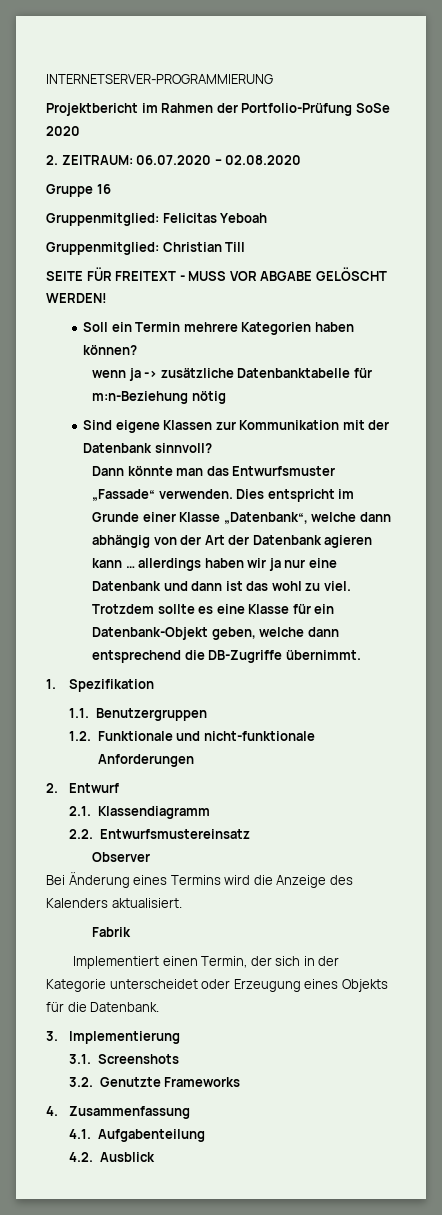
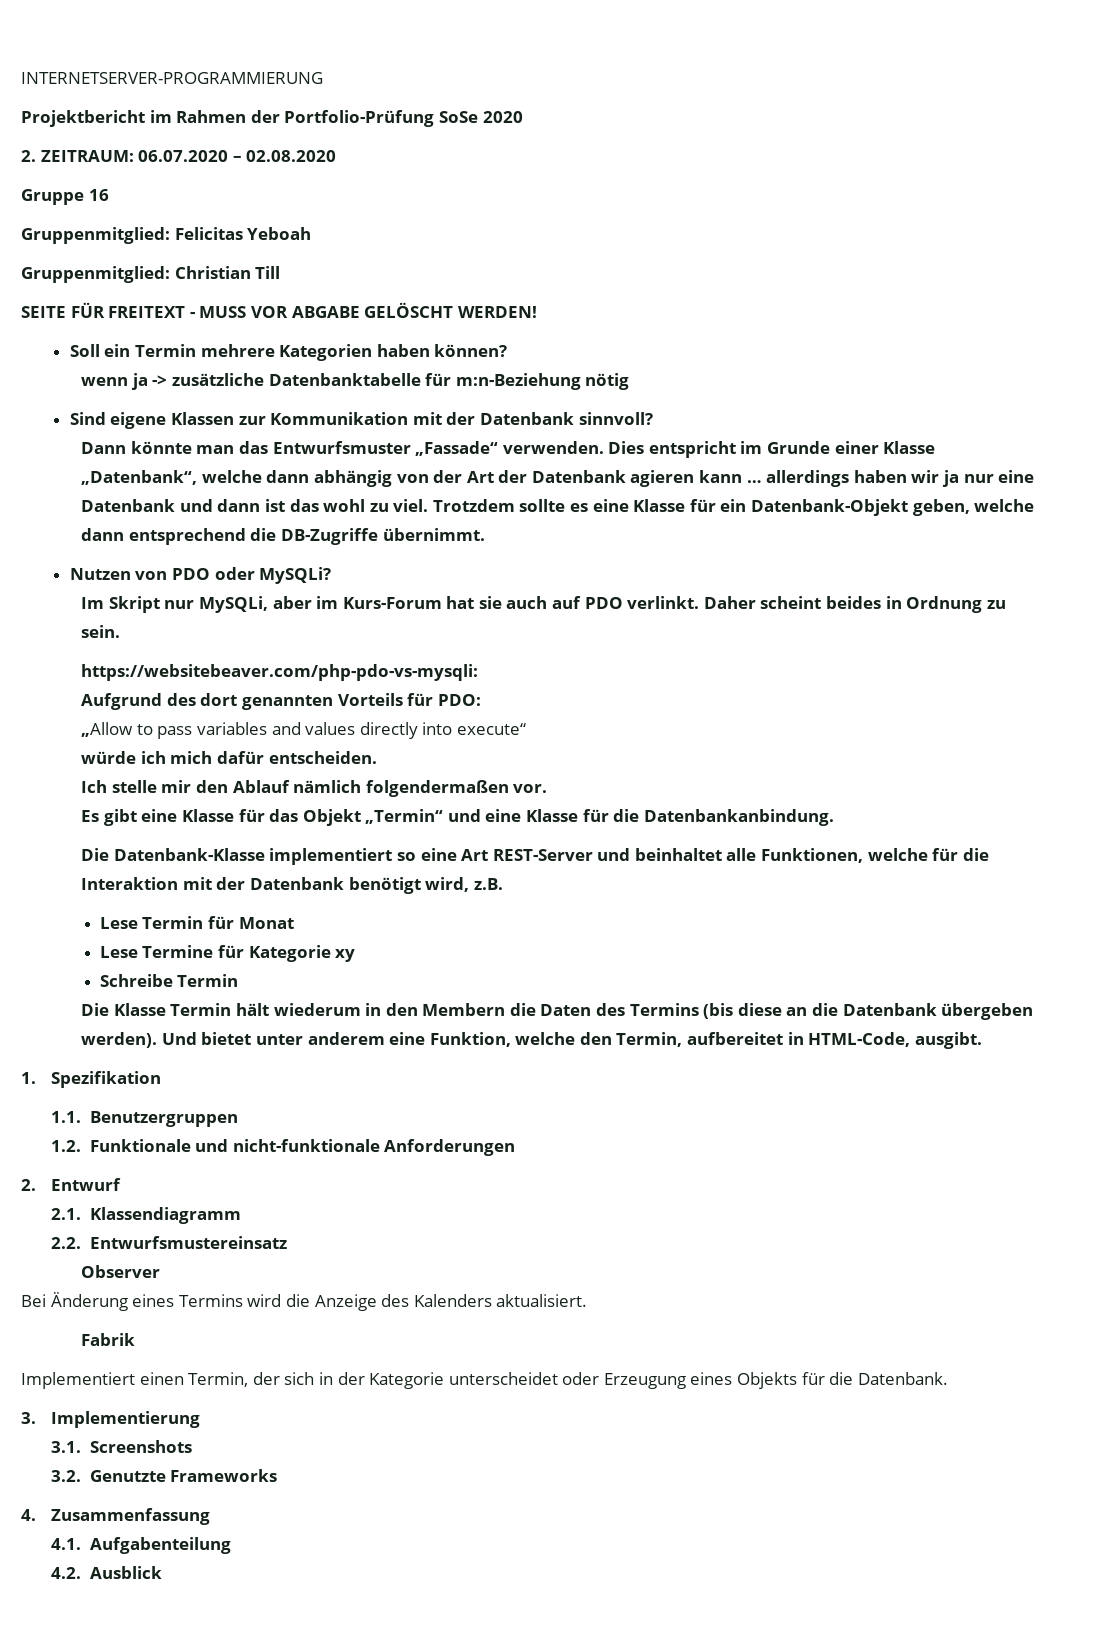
(361, 655) none -> [69,567,332,584] [81,596,1006,613] [81,625,121,638] [81,664,479,681] [81,693,481,710] [81,722,526,739] [81,751,377,764] [81,780,548,797] [81,809,834,826] [81,848,989,865] [81,877,503,894] [99,916,294,929] [99,945,356,962] [99,974,239,987] [81,1003,1034,1020] [81,1032,982,1049] // Nutzen von PDO oder MySQLi? // Im Skript nur MySQLi, aber im Kurs-Forum hat sie auch auf PDO verlinkt. Daher scheint beides in Ordnung zu sein. // https://websitebeaver.com/php-pdo-vs-mysqli: // Aufgrund des dort genannten Vorteils für PDO: // „Allow to pass variables and values directly into execute“ // würde ich mich dafür entscheiden. // Ich stelle mir den Ablauf nämlich folgendermaßen vor. // Es gibt eine Klasse für das Objekt „Termin“ und eine Klasse für die Datenbankanbindung. // Die Datenbank-Klasse implementiert so eine Art REST-Server und beinhaltet alle Funktionen, welche für die Interaktion mit der Datenbank benötigt wird, z.B. // Lese Termin für Monat // Lese Termine für Kategorie xy // Schreibe Termin // Die Klasse Termin hält wiederum in den Membern die Daten des Termins (bis diese an die Datenbank übergeben werden). Und bietet unter anderem eine Funktion, welche den Termin, aufbereitet in HTML-Code, ausgibt.

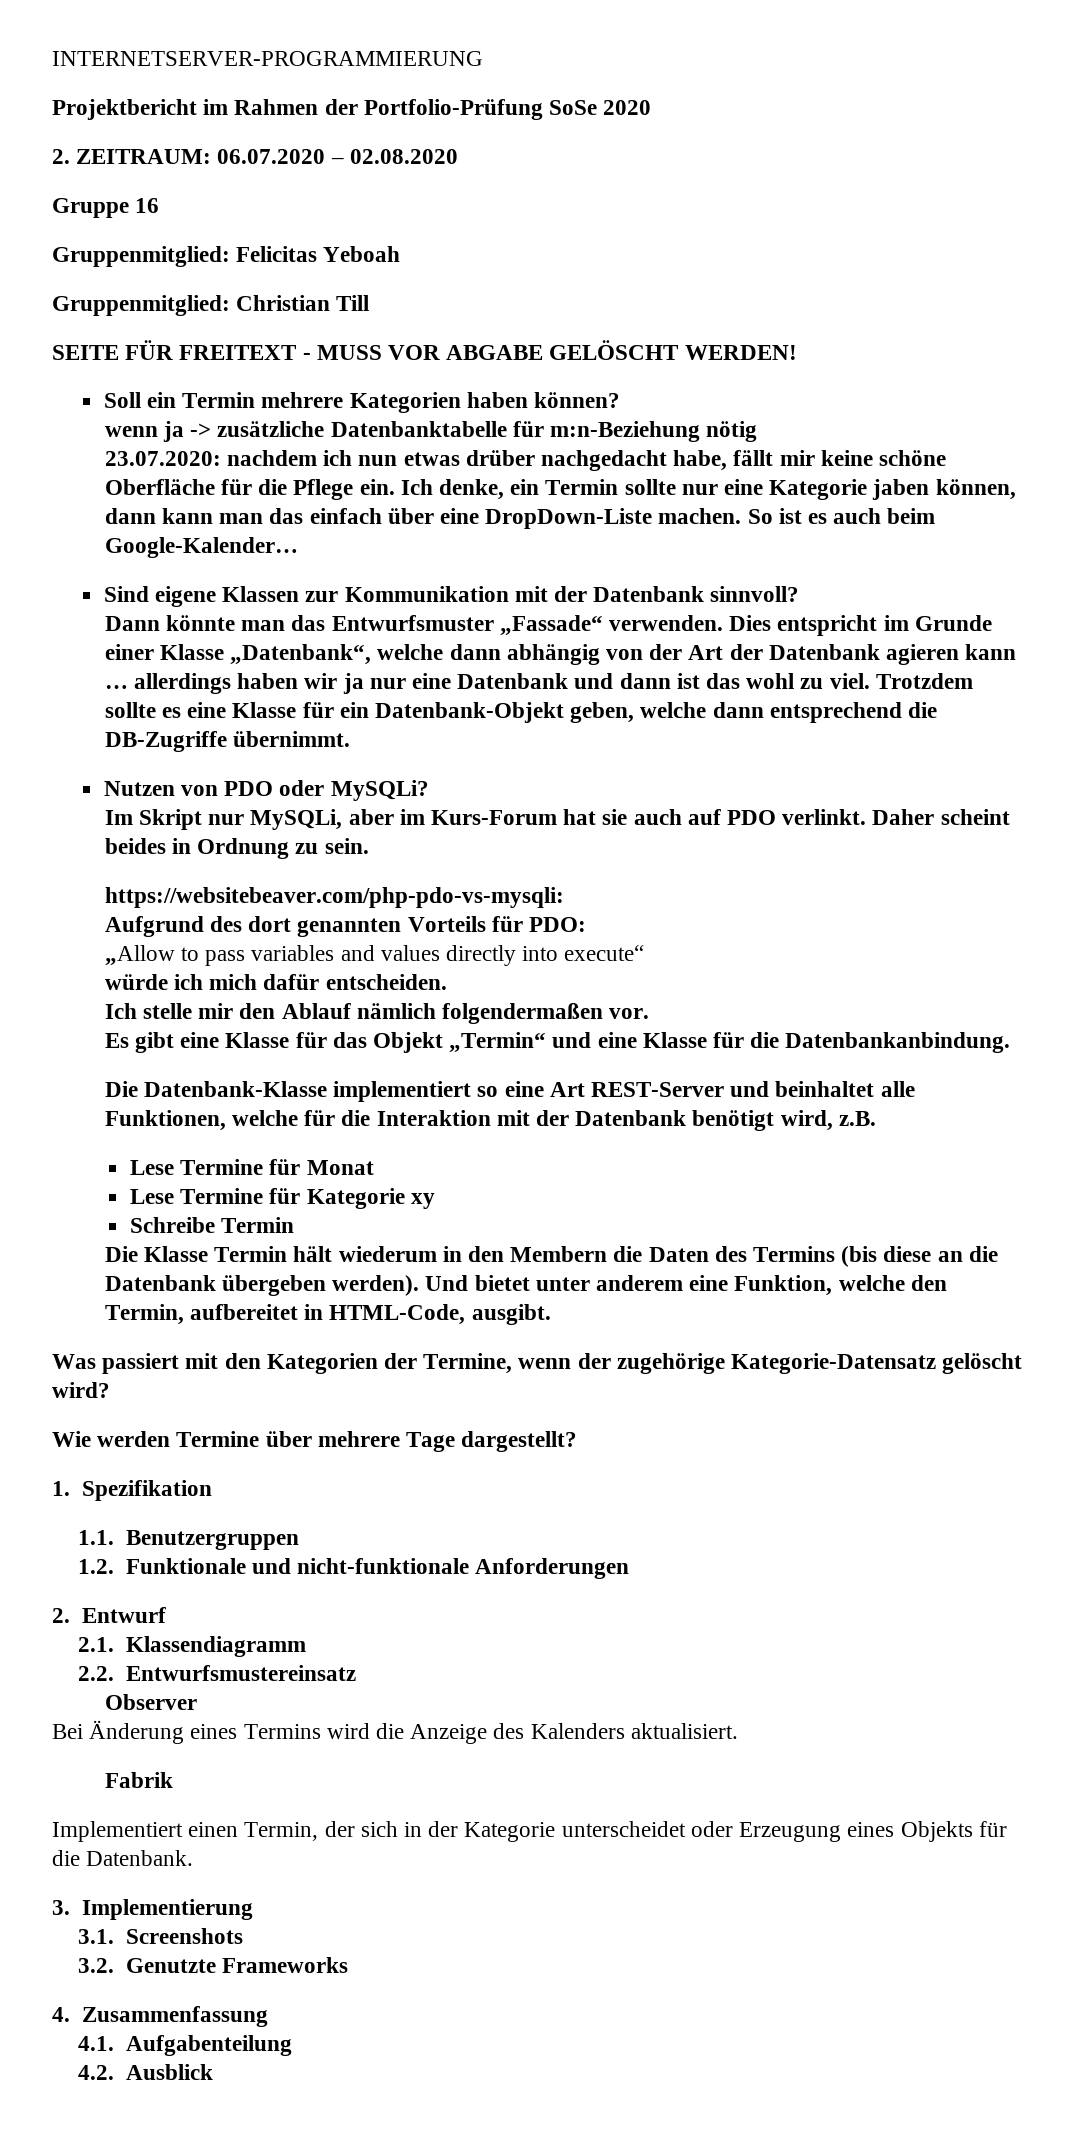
(630, 381) none -> [104,450,947,471] [104,479,1016,500] [104,508,936,529] [104,537,298,558] // 23.07.2020: nachdem ich nun etwas drüber nachgedacht habe, fällt mir keine schöne Oberfläche für die Pflege ein. Ich denke, ein Termin sollte nur eine Kategorie jaben können, dann kann man das einfach über eine DropDown-Liste machen. So ist es auch beim Google-Kalender…
[142,916,204,929] Termin -> [180,1159,264,1175] Termine
(982, 1040) none -> [52,1353,1023,1374] [52,1382,110,1398] [52,1431,578,1452] // Was passiert mit den Kategorien der Termine, wenn der zugehörige Kategorie-Datensatz gelöscht wird? // Wie werden Termine über mehrere Tage dargestellt?

